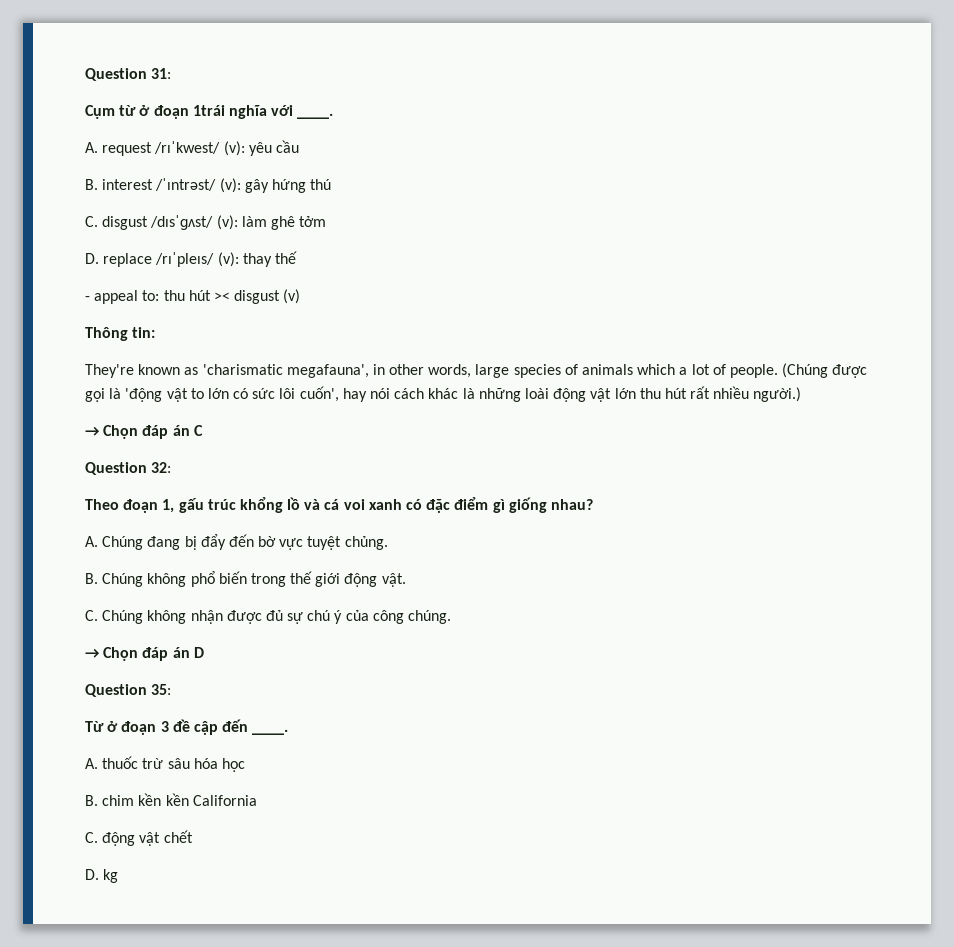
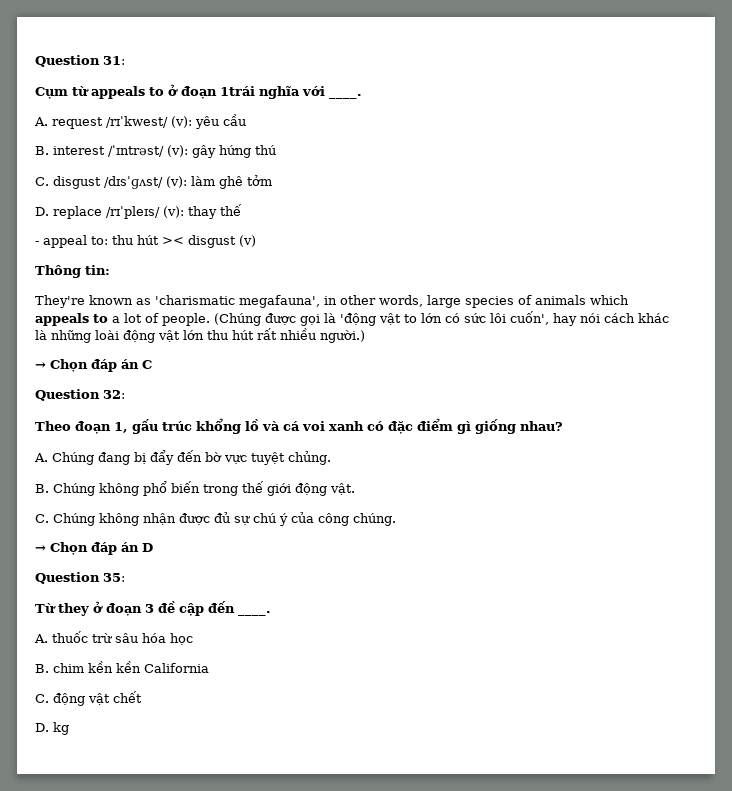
(137, 110) none -> [91,86,164,99] appeals to
(676, 369) none -> [35,313,108,326] appeals to
(104, 726) none -> [58,603,89,616] they

